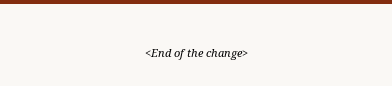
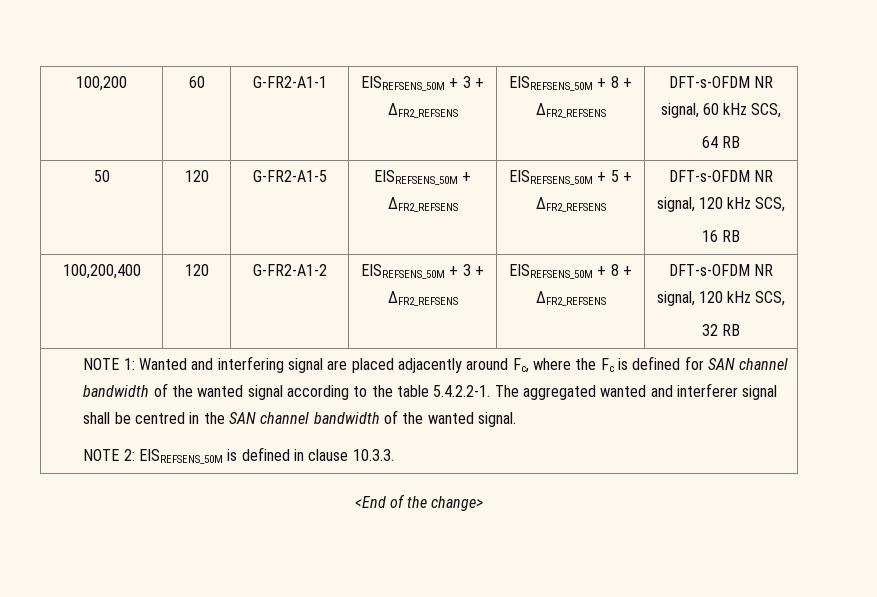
(144, 53) none -> [76,76,127,91] [188,76,205,88] [252,76,327,88] [361,76,484,91] [387,103,458,118] [509,76,632,91] [535,103,606,118] [668,76,774,88] [660,103,782,118] [701,136,741,148] [93,170,110,182] [184,170,209,182] [252,170,327,182] [373,170,472,185] [387,197,458,212] [509,170,632,185] [535,197,606,212] [668,170,774,182] [656,197,786,212] [701,230,741,242] [62,264,141,279] [184,264,209,276] [252,264,327,276] [361,264,484,279] [387,291,458,306] [509,264,632,279] [535,291,606,306] [668,264,774,276] [656,291,786,306] [701,324,741,336] [83,356,789,373] [83,383,778,400] [83,410,517,427] [83,447,394,464] 100,200 | 60 | G-FR2-A1-1 | EISREFSENS_50M + 3 + ΔFR2_REFSENS | EISREFSENS_50M + 8 + ΔFR2_REFSENS | DFT-s-OFDM NR signal, 60 kHz SCS, // 64 RB // 50 | 120 | G-FR2-A1-5 | EISREFSENS_50M + ΔFR2_REFSENS | EISREFSENS_50M + 5 + ΔFR2_REFSENS | DFT-s-OFDM NR signal, 120 kHz SCS, // 16 RB // 100,200,400 | 120 | G-FR2-A1-2 | EISREFSENS_50M + 3 + ΔFR2_REFSENS | EISREFSENS_50M + 8 + ΔFR2_REFSENS | DFT-s-OFDM NR signal, 120 kHz SCS, // 32 RB // NOTE 1: Wanted and interfering signal are placed adjacently around Fc, where the Fc is defined for SAN channel bandwidth of the wanted signal according to the table 5.4.2.2-1. The aggregated wanted and interferer signal shall be centred in the SAN channel bandwidth of the wanted signal. // NOTE 2: EISREFSENS_50M is defined in clause 10.3.3. //

